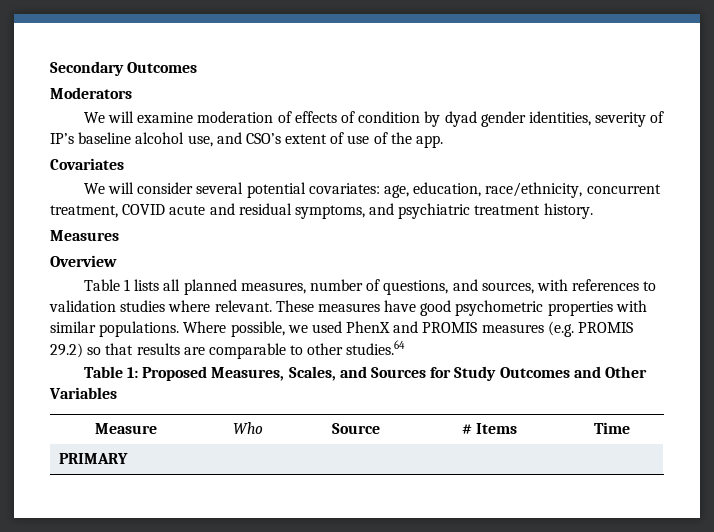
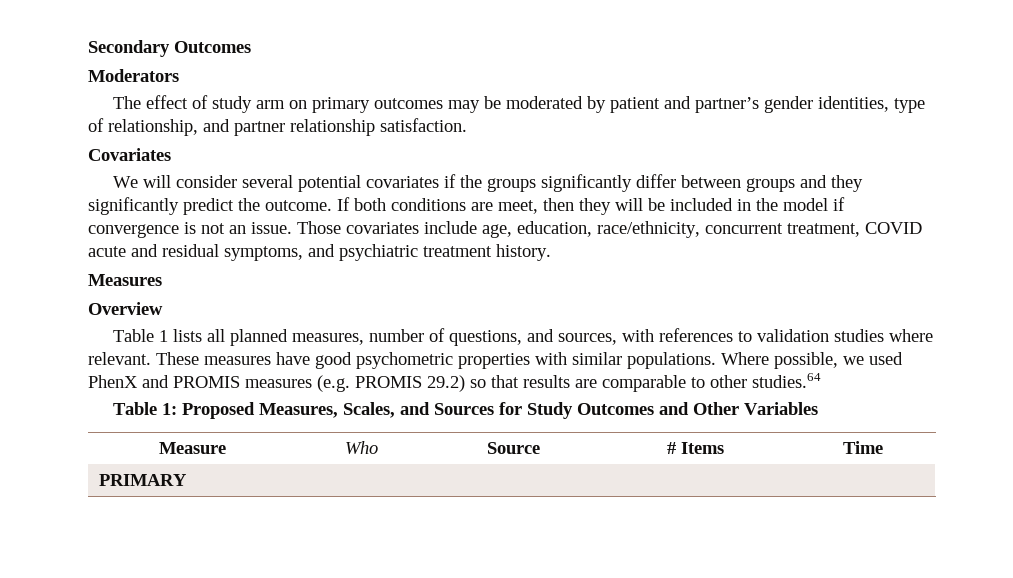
[83,111,665,127] [50,132,444,148] We will examine moderation of effects of condition by dyad gender identities, severity of IP’s baseline alcohol use, and CSO’s extent of use of the app. -> [113,95,926,113] [88,118,467,136] The effect of study arm on primary outcomes may be moderated by patient and partner’s gender identities, type of relationship, and partner relationship satisfaction.
[308,183,380,194] covariates: -> [366,174,864,192] [88,197,845,215] [88,221,477,238] covariates if the groups significantly differ between groups and they significantly predict the outcome. If both conditions are meet, then they will be included in the model if convergence is not an issue. Those covariates include

